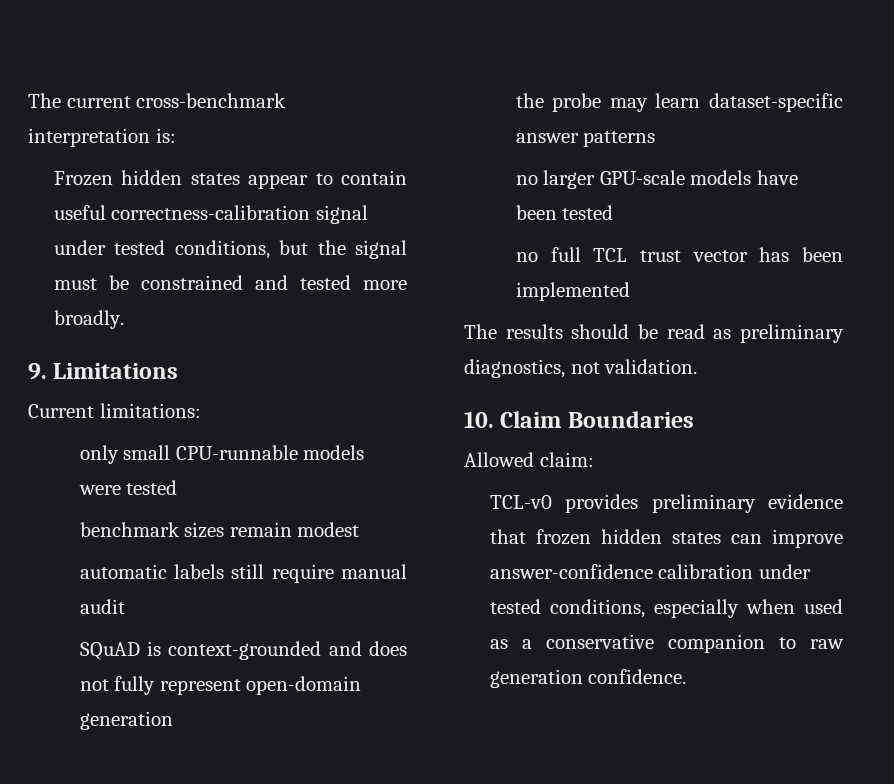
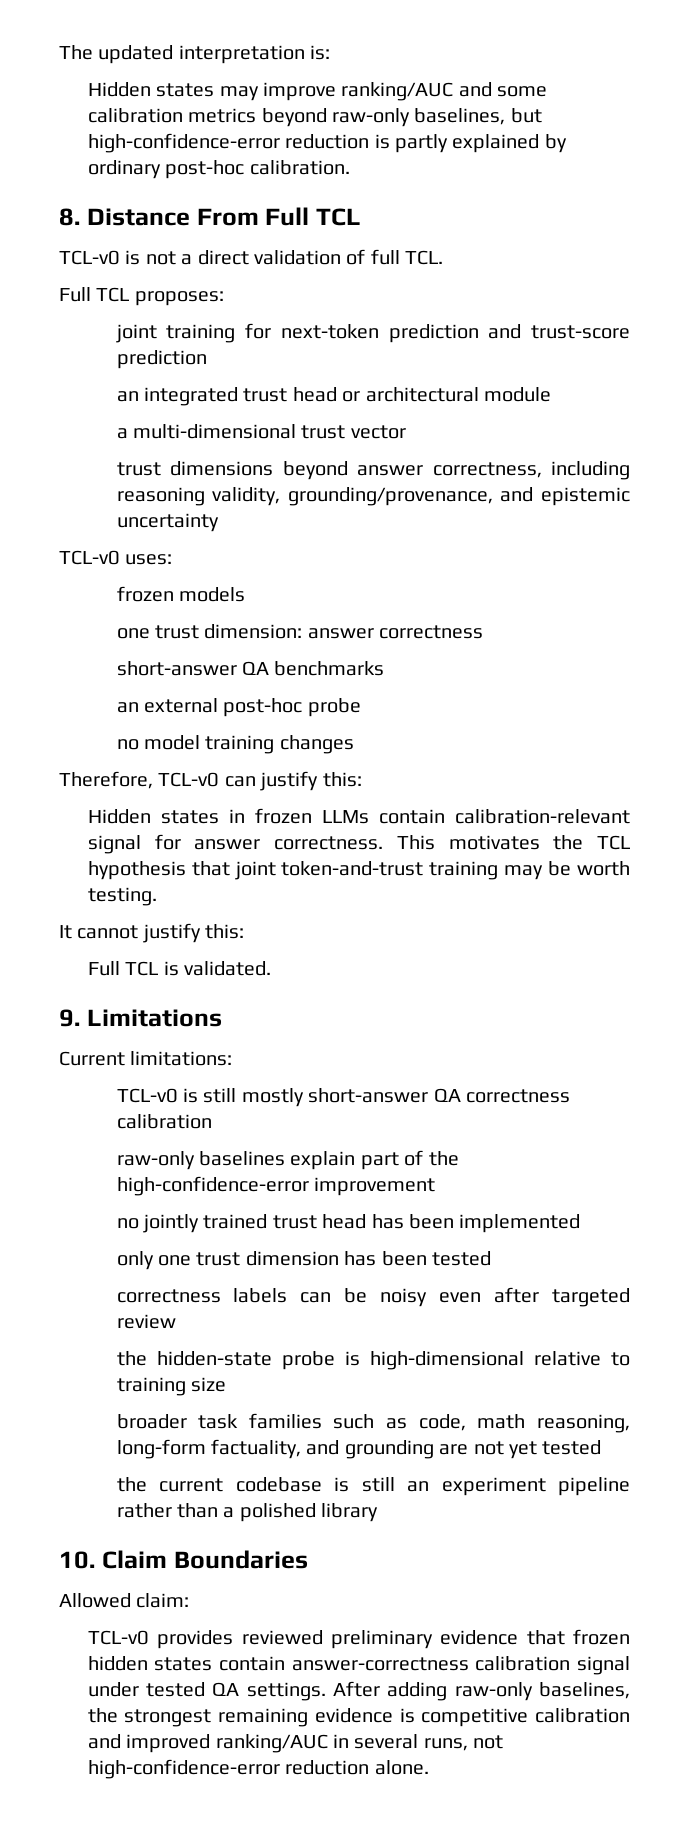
[28,93,287,108] The current cross-benchmark -> [59,45,174,64] The updated
[53,170,407,189] [53,205,369,224] [53,240,408,259] [53,275,407,290] [53,310,124,329] [28,363,179,380] [28,403,201,418] [79,445,365,464] [78,480,178,495] [79,522,360,538] [79,564,408,583] [79,599,125,614] [79,641,408,660] [79,676,362,695] [79,711,173,730] [515,93,843,112] [515,131,656,147] [515,170,799,189] [515,205,614,220] [515,247,844,262] [515,282,630,301] [464,324,844,343] [464,359,698,378] Frozen hidden states appear to contain useful correctness-calibration signal under tested conditions, but the signal must be constrained and tested more broadly. // 9. Limitations // Current limitations: // only small CPU-runnable models were tested // benchmark sizes remain modest // automatic labels still require manual audit // SQuAD is context-grounded and does not fully represent open-domain generation // the probe may learn dataset-specific answer patterns // no larger GPU-scale models have been tested // no full TCL trust vector has been implemented // The results should be read as preliminary diagnostics, not validation. -> [87,82,548,101] [87,108,542,127] [87,133,567,153] [87,160,350,179] [59,207,361,226] [59,249,444,265] [59,287,224,306] [115,323,630,343] [116,350,207,369] [116,387,551,406] [116,424,406,439] [116,461,630,480] [116,487,630,506] [116,513,219,532] [59,550,173,565] [116,586,245,602] [116,624,484,639] [116,661,385,676] [116,698,361,717] [116,735,354,754] [59,771,362,791] [87,808,631,824] [87,834,630,854] [87,861,630,880] [87,887,157,906] [59,923,245,943] [87,961,271,976] [59,1009,222,1027] [59,1051,233,1066] [116,1088,570,1107] [116,1114,212,1129] [116,1150,459,1170] [116,1176,435,1196] [116,1214,581,1233] [116,1251,491,1270] [116,1287,630,1307] [116,1314,176,1329] [116,1351,630,1370] [116,1377,226,1396] [116,1413,630,1433] [116,1439,602,1459] [116,1477,631,1496] [116,1503,379,1522] Hidden states may improve ranking/AUC and some calibration metrics beyond raw-only baselines, but high-confidence-error reduction is partly explained by ordinary post-hoc calibration. // 8. Distance From Full TCL // TCL-v0 is not a direct validation of full TCL. // Full TCL proposes: // joint training for next-token prediction and trust-score prediction // an integrated trust head or architectural module // a multi-dimensional trust vector // trust dimensions beyond answer correctness, including reasoning validity, grounding/provenance, and epistemic uncertainty // TCL-v0 uses: // frozen models // one trust dimension: answer correctness // short-answer QA benchmarks // an external post-hoc probe // no model training changes // Therefore, TCL-v0 can justify this: // Hidden states in frozen LLMs contain calibration-relevant signal for answer correctness. This motivates the TCL hypothesis that joint token-and-trust training may be worth testing. // It cannot justify this: // Full TCL is validated. // 9. Limitations // Current limitations: // TCL-v0 is still mostly short-answer QA correctness calibration // raw-only baselines explain part of the high-confidence-error improvement // no jointly trained trust head has been implemented // only one trust dimension has been tested // correctness labels can be noisy even after targeted review // the hidden-state probe is high-dimensional relative to training size // broader task families such as code, math reasoning, long-form factuality, and grounding are not yet tested // the current codebase is still an experiment pipeline rather than a polished library
(639, 503) none -> [241,1630,323,1645] reviewed
[730,529,843,548] [489,564,812,579] [489,599,843,618] [489,634,844,653] [489,669,687,688] can improve answer-confidence calibration under tested conditions, especially when used as a conservative companion to raw generation confidence. -> [219,1656,631,1675] [87,1681,631,1701] [87,1708,630,1727] [87,1734,504,1753] [87,1759,429,1779] contain answer-correctness calibration signal under tested QA settings. After adding raw-only baselines, the strongest remaining evidence is competitive calibration and improved ranking/AUC in several runs, not high-confidence-error reduction alone.

